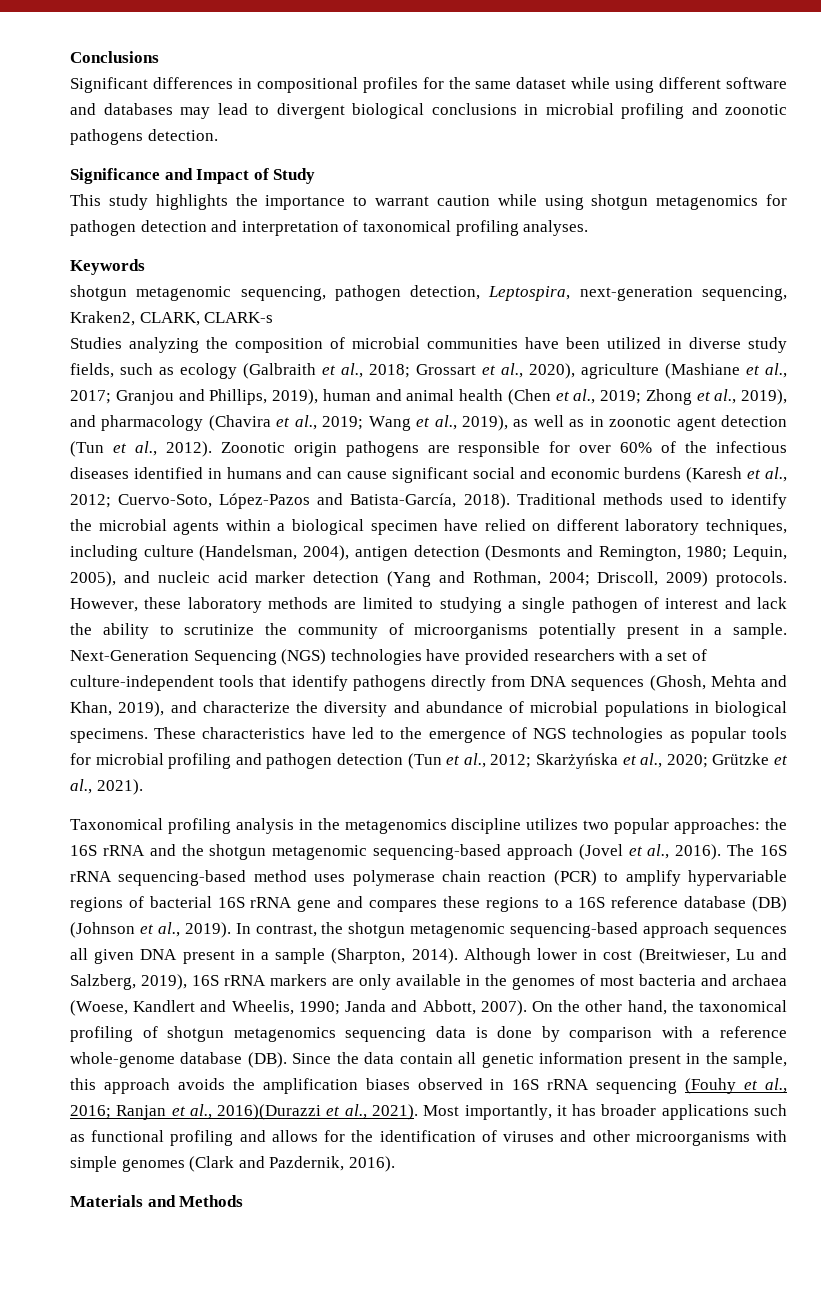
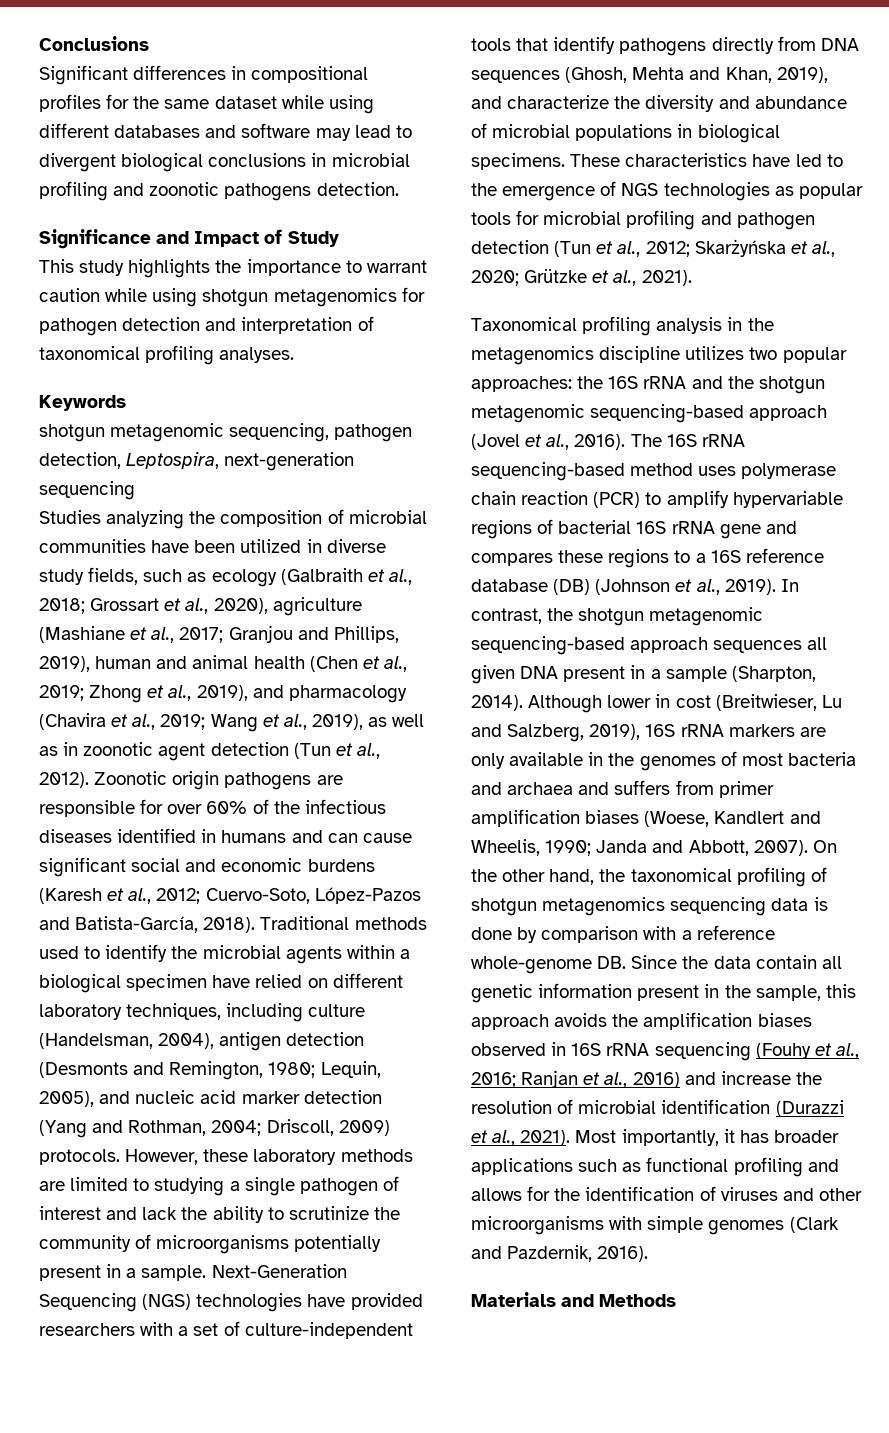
[726,77,787,89] [70,103,173,115] software and databases -> [114,123,311,138] databases and software
[702,286,787,301] [70,311,274,326] sequencing, Kraken2, CLARK, CLARK-s -> [39,481,135,500] sequencing
(787, 980) none -> [578,780,774,798] [471,809,640,827] and suffers from primer amplification biases
[180,1052,287,1068] database (DB). -> [597,956,627,969] DB.
[217,1104,322,1120] 2016)(Durazzi -> [632,1071,822,1088] [471,1099,844,1117] 2016) and increase the resolution of microbial identification (Durazzi

